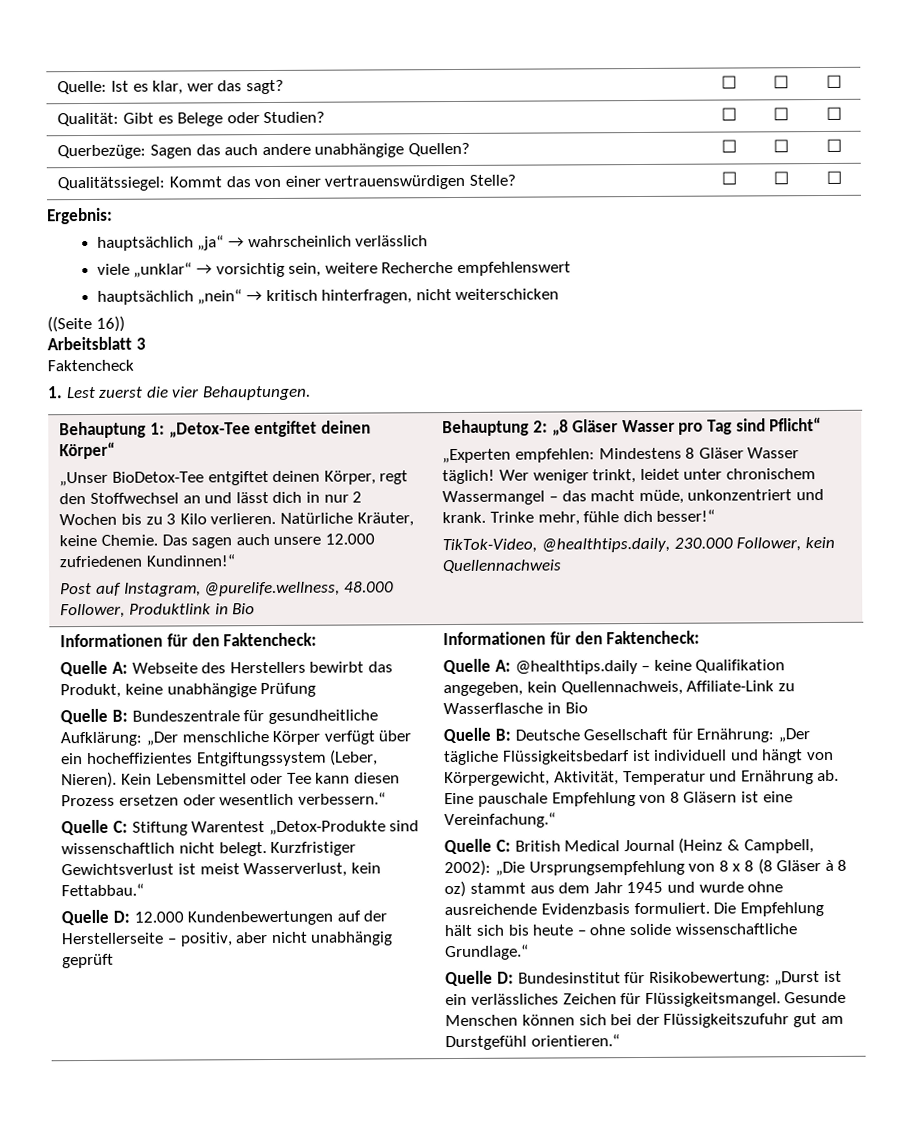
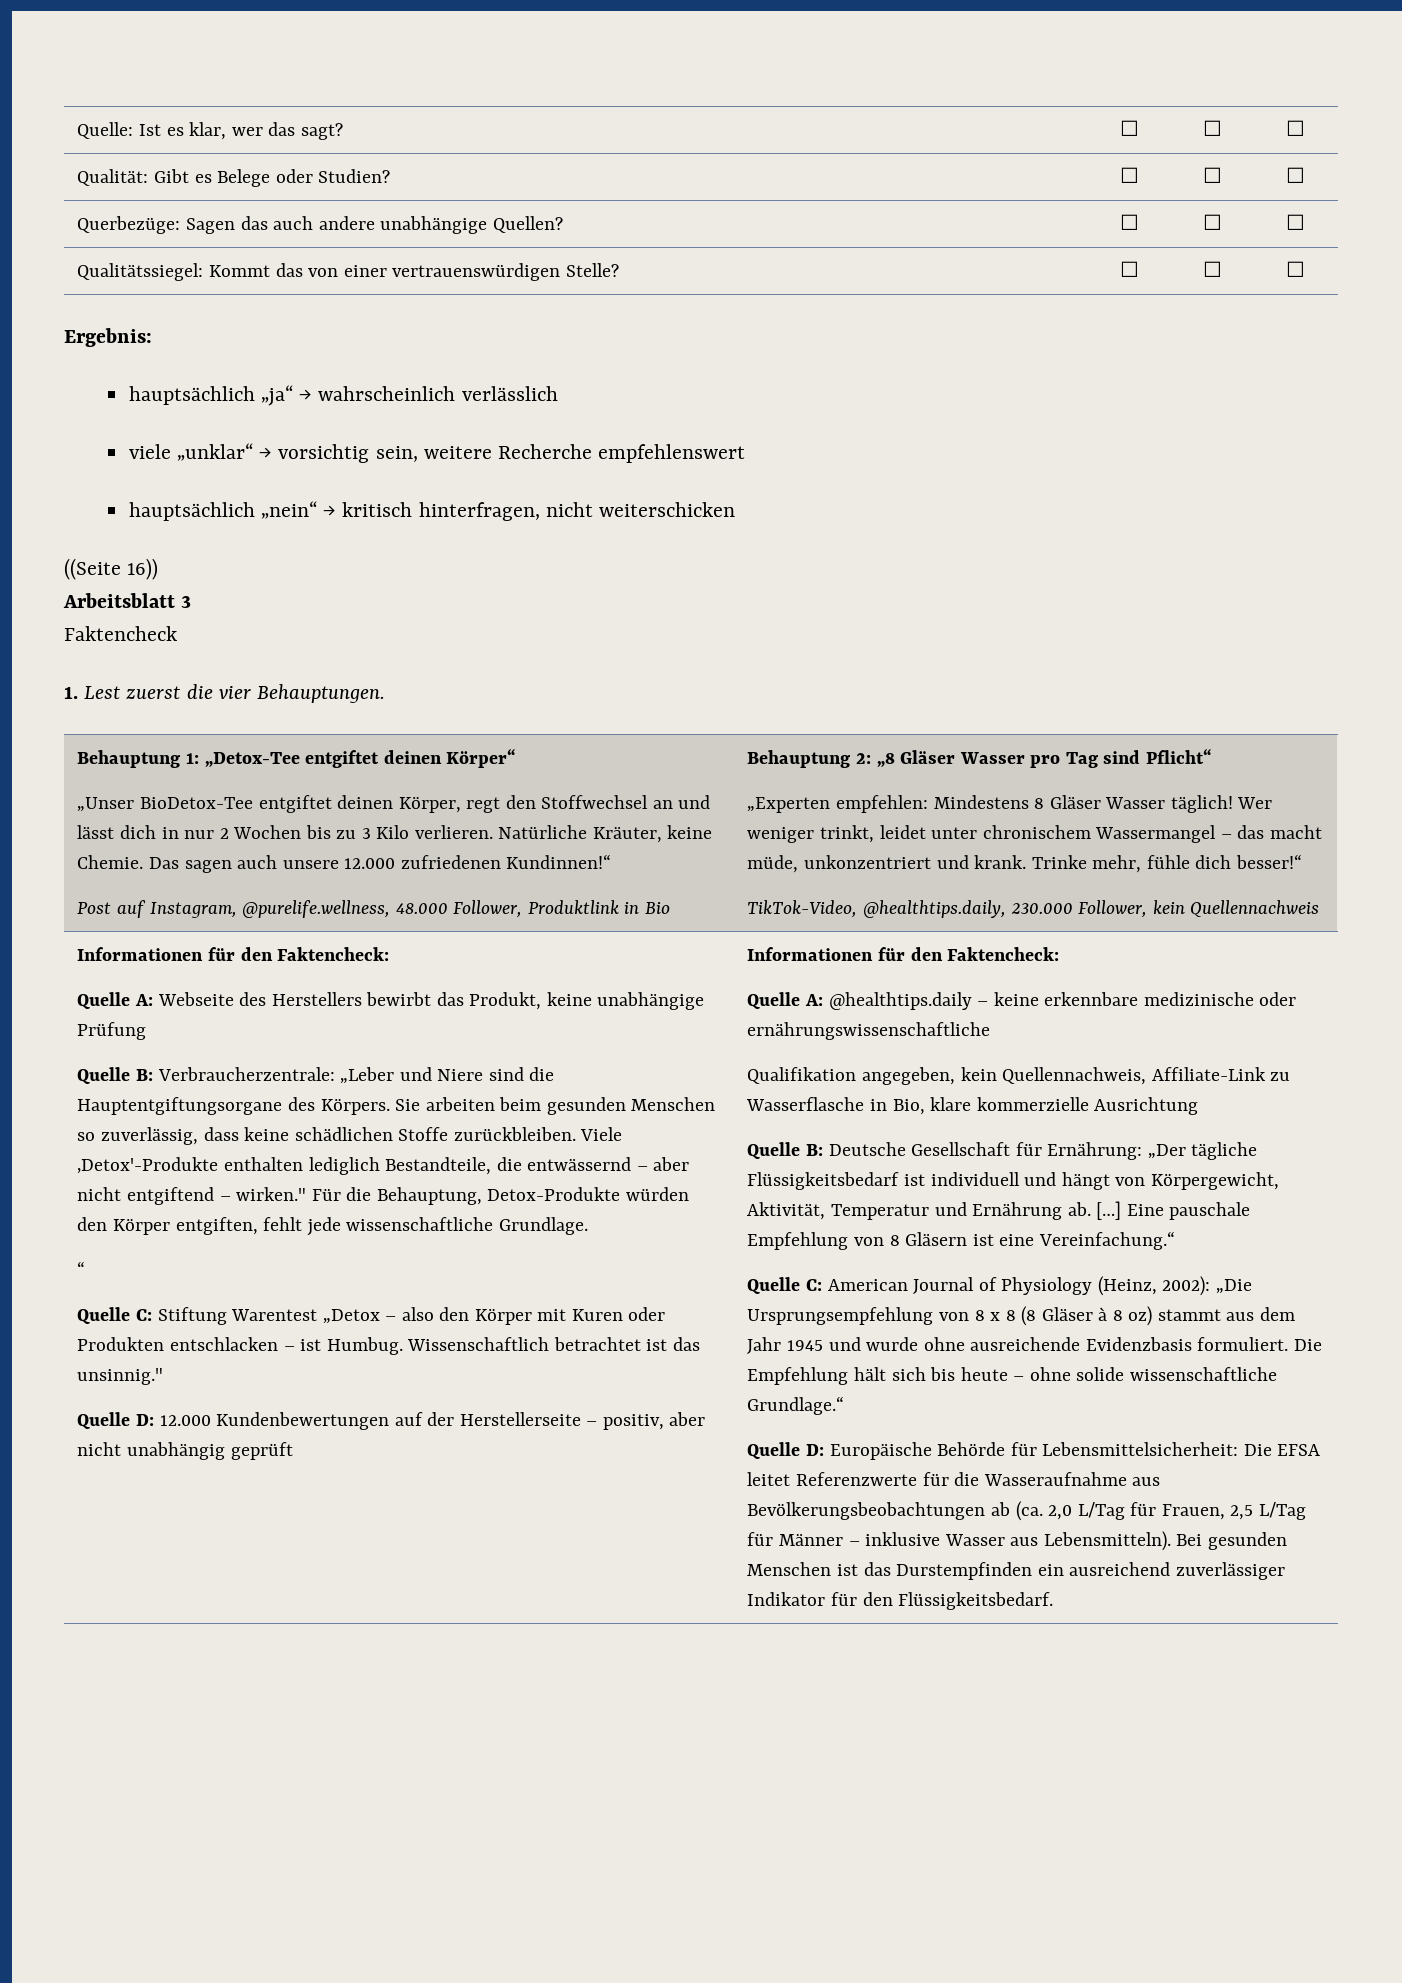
[131,709,378,725] [60,730,412,747] [60,749,379,767] [61,771,400,789] [61,792,386,807] [61,819,420,836] [61,841,357,857] [61,862,381,878] [61,883,145,897] Bundeszentrale für gesundheitliche Aufklärung: „Der menschliche Körper verfügt über ein hocheffizientes Entgiftungssystem (Leber, Nieren). Kein Lebensmittel oder Tee kann diesen Prozess ersetzen oder wesentlich verbessern.“ // Quelle C: Stiftung Warentest „Detox-Produkte sind wissenschaftlich nicht belegt. Kurzfristiger Gewichtsverlust ist meist Wasserverlust, kein Fettabbau.“ -> [157,1067,555,1084] [77,1097,716,1115] [77,1127,623,1145] [77,1157,690,1175] [77,1187,689,1205] [77,1217,588,1236] [77,1261,86,1276] [77,1307,666,1325] [77,1337,700,1355] [77,1368,164,1385] Verbraucherzentrale: „Leber und Niere sind die Hauptentgiftungsorgane des Körpers. Sie arbeiten beim gesunden Menschen so zuverlässig, dass keine schädlichen Stoffe zurückbleiben. Viele ‚Detox'-Produkte enthalten lediglich Bestandteile, die entwässernd – aber nicht entgiftend – wirken." Für die Behauptung, Detox-Produkte würden den Körper entgiften, fehlt jede wissenschaftliche Grundlage. // “ // Quelle C: Stiftung Warentest „Detox – also den Körper mit Kuren oder Produkten entschlacken – ist Humbug. Wissenschaftlich betrachtet ist das unsinnig."
(692, 665) none -> [1044,992,1297,1006] [747,1022,991,1040] erkennbare medizinische oder ernährungswissenschaftliche //
[564,702,588,714] Bio -> [892,1097,1199,1115] Bio, klare kommerzielle Ausrichtung
(840, 775) none -> [1096,1201,1122,1220] […]
[514,837,814,854] British Medical Journal (Heinz & Campbell, -> [827,1276,1157,1296] American Journal of Physiology (Heinz,
[517,970,842,986] [445,991,847,1007] [445,1013,844,1028] [445,1034,621,1051] Bundesinstitut für Risikobewertung: „Durst ist ein verlässliches Zeichen für Flüssigkeitsmangel. Gesunde Menschen können sich bei der Flüssigkeitszufuhr gut am Durstgefühl orientieren.“ -> [829,1442,1321,1460] [747,1472,1161,1486] [747,1501,1306,1521] [747,1531,1287,1551] [747,1562,1285,1580] [747,1592,1054,1610] Europäische Behörde für Lebensmittelsicherheit: Die EFSA leitet Referenzwerte für die Wasseraufnahme aus Bevölkerungsbeobachtungen ab (ca. 2,0 L/Tag für Frauen, 2,5 L/Tag für Männer – inklusive Wasser aus Lebensmitteln). Bei gesunden Menschen ist das Durstempfinden ein ausreichend zuverlässiger Indikator für den Flüssigkeitsbedarf.

